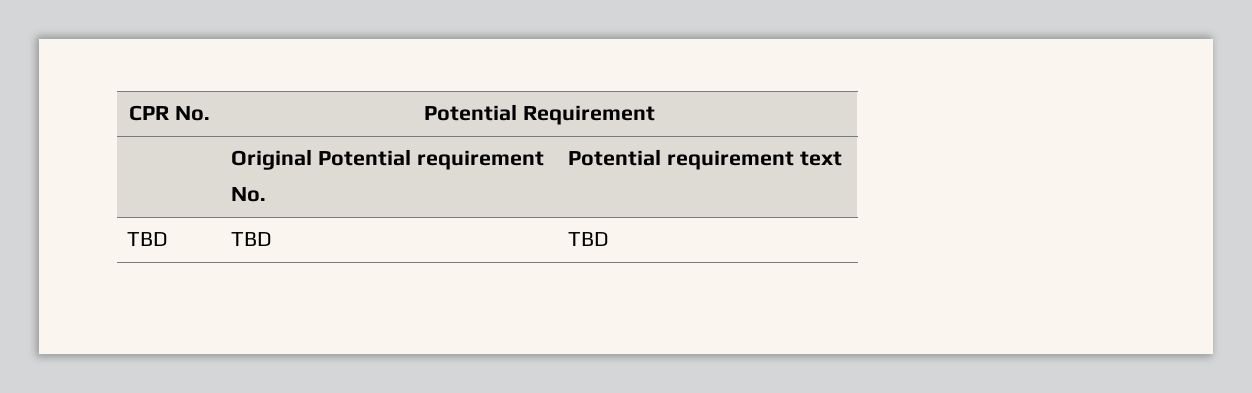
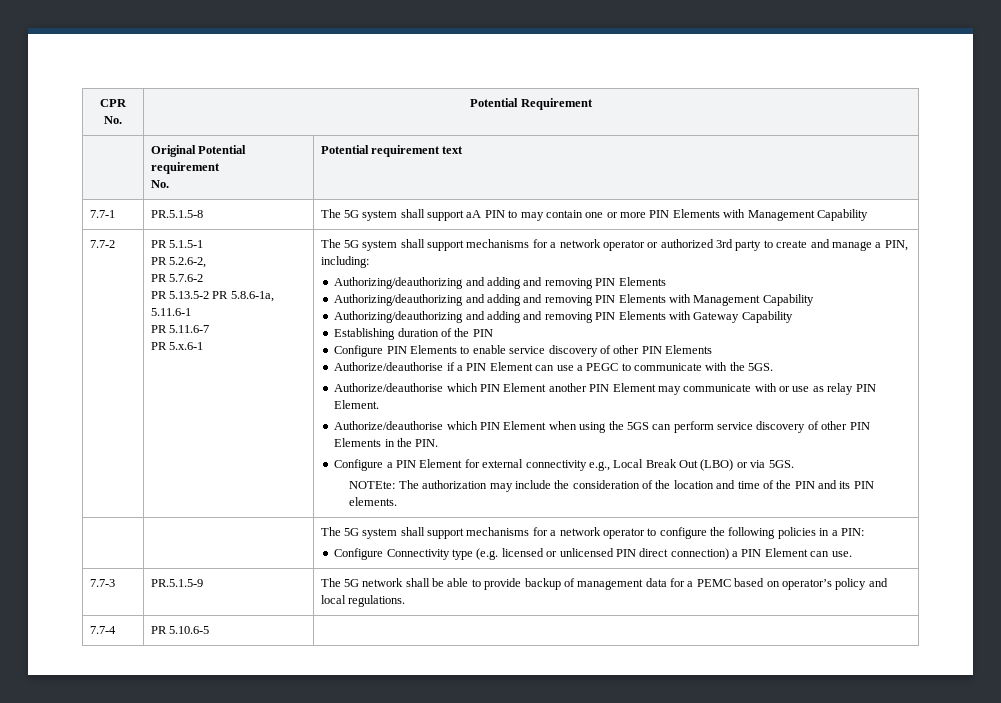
[127,232,169,246] [231,232,273,246] [568,232,610,246] TBD | TBD | TBD -> [89,210,115,218] [150,210,203,218] [320,209,868,221] [89,240,115,248] [150,240,203,248] [150,257,206,268] [150,274,203,282] [150,291,274,302] [150,308,191,316] [150,325,209,333] [150,342,203,350] [320,239,908,251] [320,256,369,268] [334,277,666,289] [334,294,814,306] [334,311,793,323] [334,328,493,340] [334,345,713,357] [334,362,774,371] [334,383,876,395] [334,400,380,409] [334,421,870,433] [334,438,439,447] [334,459,794,471] [349,480,874,492] [349,497,398,506] [320,527,864,539] [334,548,852,560] [89,579,115,587] [150,579,203,587] [320,578,888,590] [320,595,405,607] [89,626,116,634] [150,626,209,634] 7.7-1 | PR.5.1.5-8 | The 5G system shall support aA PIN to may contain one or more PIN Elements with Management Capability // 7.7-2 | PR 5.1.5-1 // PR 5.2.6-2, // PR 5.7.6-2 // PR 5.13.5-2 PR 5.8.6-1a, 5.11.6-1 // PR 5.11.6-7 // PR 5.x.6-1 | The 5G system shall support mechanisms for a network operator or authorized 3rd party to create and manage a PIN, including: // Authorizing/deauthorizing and adding and removing PIN Elements // Authorizing/deauthorizing and adding and removing PIN Elements with Management Capability // Authorizing/deauthorizing and adding and removing PIN Elements with Gateway Capability // Establishing duration of the PIN // Configure PIN Elements to enable service discovery of other PIN Elements // Authorize/deauthorise if a PIN Element can use a PEGC to communicate with the 5GS. // Authorize/deauthorise which PIN Element another PIN Element may communicate with or use as relay PIN Element. // Authorize/deauthorise which PIN Element when using the 5GS can perform service discovery of other PIN Elements in the PIN. // Configure a PIN Element for external connectivity e.g., Local Break Out (LBO) or via 5GS. // NOTEte: The authorization may include the consideration of the location and time of the PIN and its PIN elements. // | | The 5G system shall support mechanisms for a network operator to configure the following policies in a PIN: // Configure Connectivity type (e.g. licensed or unlicensed PIN direct connection) a PIN Element can use. // 7.7-3 | PR.5.1.5-9 | The 5G network shall be able to provide backup of management data for a PEMC based on operator’s policy and local regulations. // 7.7-4 | PR 5.10.6-5 |

